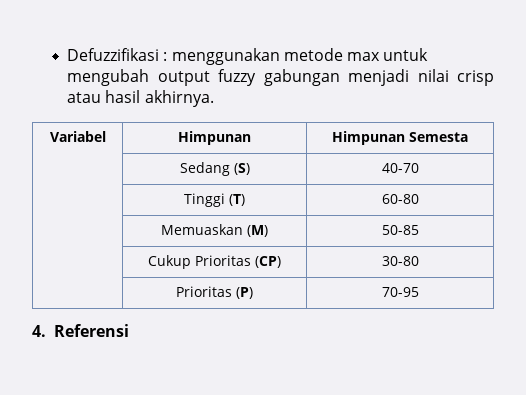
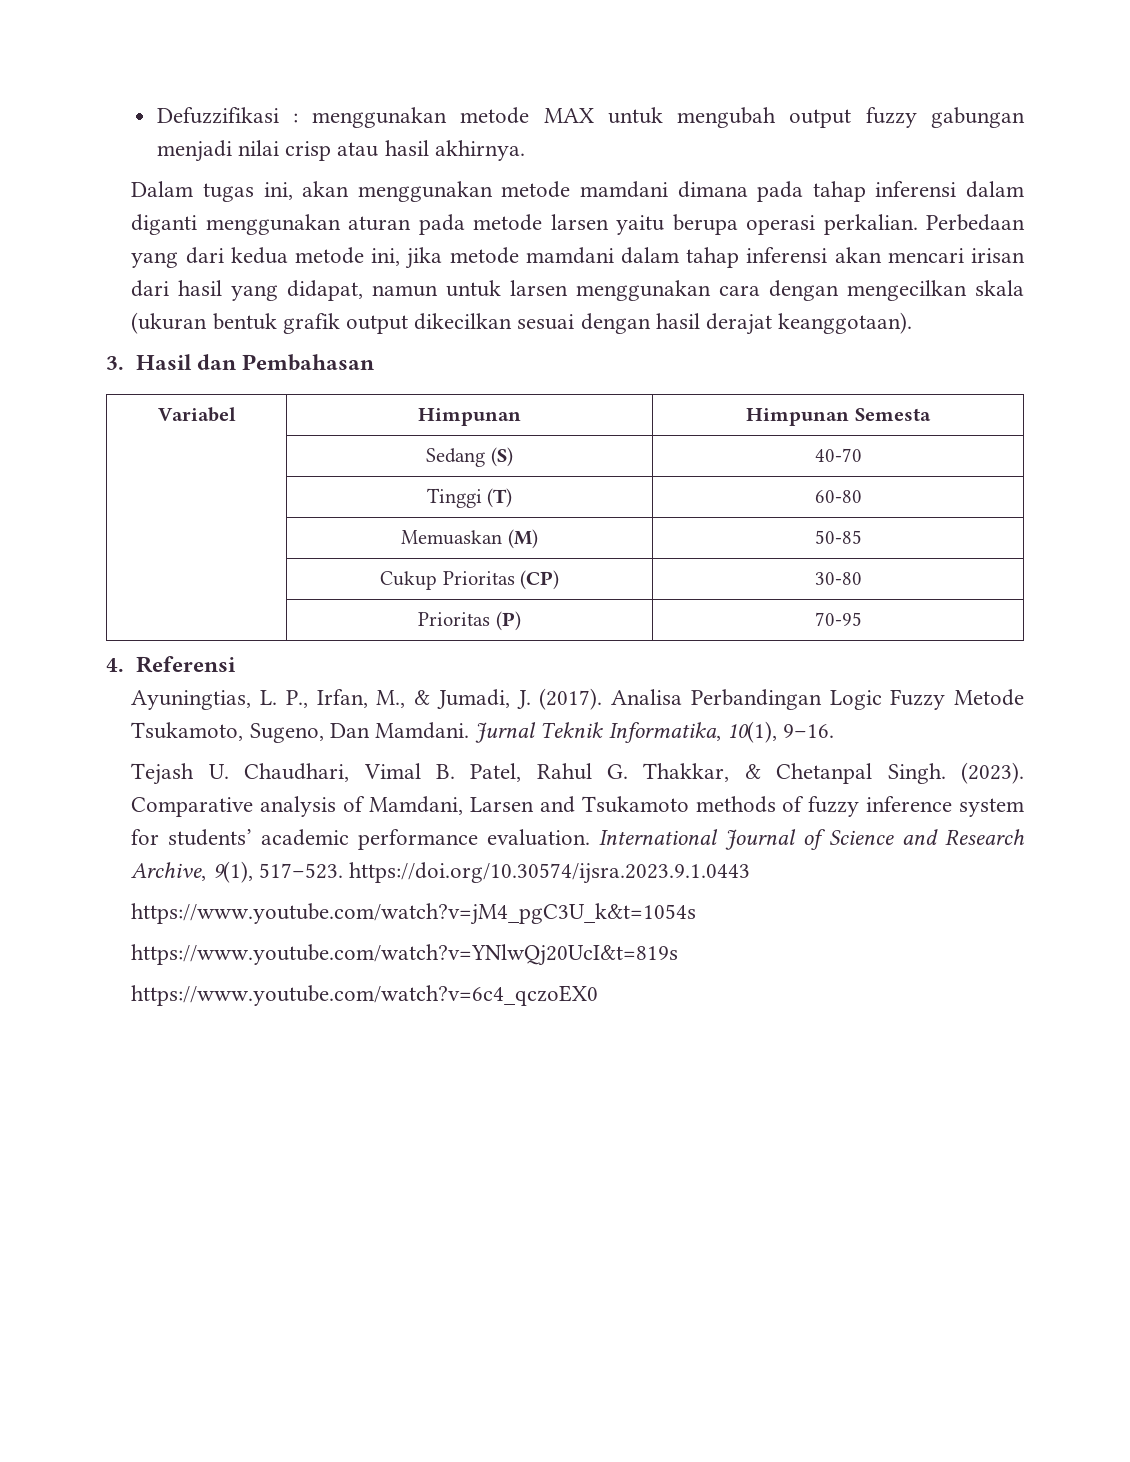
[346,52,380,61] max -> [543,108,594,123] MAX
(214, 98) none -> [131,181,1024,202] [131,214,1025,235] [131,247,1026,269] [131,280,1025,301] [131,312,913,335] [106,354,374,371] // Dalam tugas ini, akan menggunakan metode mamdani dimana pada tahap inferensi dalam diganti menggunakan aturan pada metode larsen yaitu berupa operasi perkalian. Perbedaan yang dari kedua metode ini, jika metode mamdani dalam tahap inferensi akan mencari irisan dari hasil yang didapat, namun untuk larsen menggunakan cara dengan mengecilkan skala (ukuran bentuk grafik output dikecilkan sesuai dengan hasil derajat keanggotaan). // 3. Hasil dan Pembahasan
(129, 330) none -> [131,688,1025,710] [131,721,835,743] [131,762,1024,785] [131,796,1024,817] [131,829,1025,850] [131,861,751,884] [131,903,697,925] [131,944,679,966] [131,985,599,1006] // Ayuningtias, L. P., Irfan, M., & Jumadi, J. (2017). Analisa Perbandingan Logic Fuzzy Metode Tsukamoto, Sugeno, Dan Mamdani. Jurnal Teknik Informatika, 10(1), 9–16. // Tejash U. Chaudhari, Vimal B. Patel, Rahul G. Thakkar, & Chetanpal Singh. (2023). Comparative analysis of Mamdani, Larsen and Tsukamoto methods of fuzzy inference system for students’ academic performance evaluation. International Journal of Science and Research Archive, 9(1), 517–523. https://doi.org/10.30574/ijsra.2023.9.1.0443 // https://www.youtube.com/watch?v=jM4_pgC3U_k&t=1054s // https://www.youtube.com/watch?v=YNlwQj20UcI&t=819s // https://www.youtube.com/watch?v=6c4_qczoEX0

